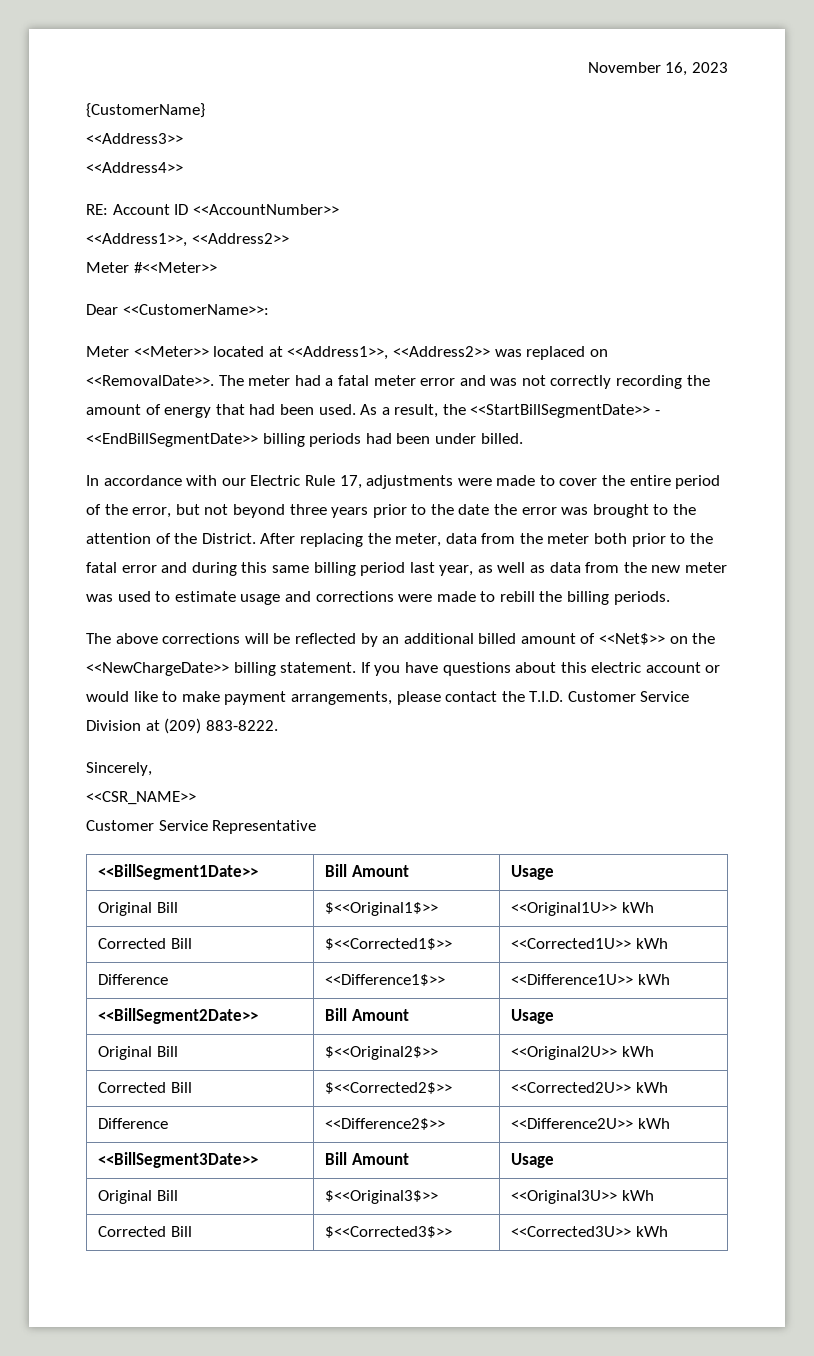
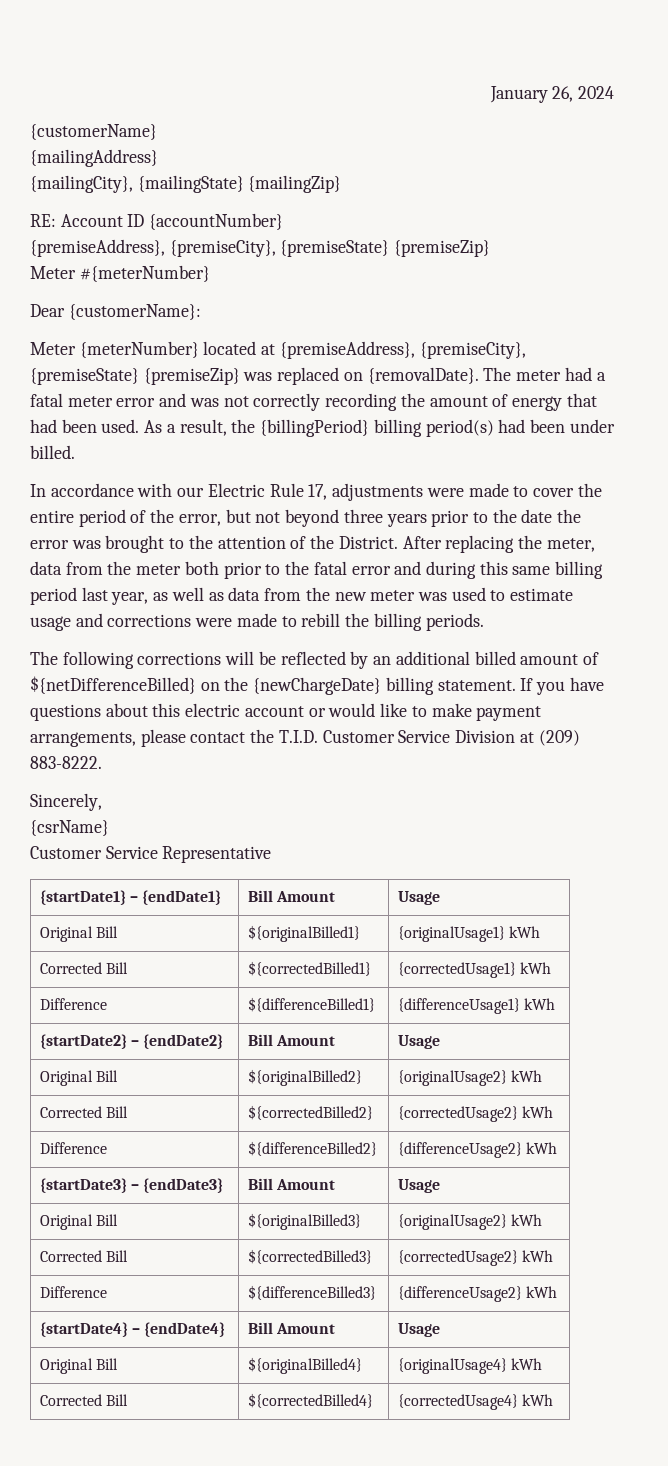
[587,62,728,76] [86,103,205,118] [86,133,183,144] [86,162,183,173] [86,204,339,215] [86,233,289,247] [86,262,217,273] November 16, 2023 // {CustomerName} // <<Address3>> // <<Address4>> // RE: Account ID <<AccountNumber>> // <<Address1>>, <<Address2>> // Meter #<<Meter>> -> [489,86,614,103] [30,124,157,140] [30,149,158,167] [30,175,342,193] [30,213,284,230] [30,239,491,257] [30,265,210,282] January 26, 2024 // {customerName} // {mailingAddress} // {mailingCity}, {mailingState} {mailingZip} // RE: Account ID {accountNumber} // {premiseAddress}, {premiseCity}, {premiseState} {premiseZip} // Meter #{meterNumber}
[122,304,269,315] [86,346,209,357] <<CustomerName>>: // Meter <<Meter>> -> [68,304,201,320] [30,341,199,358] {customerName}: // Meter {meterNumber}
[287,346,490,360] <<Address1>>, <<Address2>> -> [279,341,526,359] [30,368,240,385] {premiseAddress}, {premiseCity}, {premiseState} {premiseZip}
[86,375,214,386] <<RemovalDate>>. -> [367,367,479,384] {removalDate}.
[470,404,661,418] [86,433,362,447] <<StartBillSegmentDate>> - <<EndBillSegmentDate>> billing periods -> [260,419,494,437] {billingPeriod} billing period(s)
[115,633,158,644] above -> [62,651,134,669] following
[599,633,666,645] <<Net$>> -> [30,676,196,694] ${netDifferenceBilled}
[86,662,229,676] <<NewChargeDate>> -> [253,677,382,695] {newChargeDate}
[86,791,196,805] <<CSR_NAME>> -> [30,820,109,836] {csrName}
[98,864,259,880] [325,864,409,877] [511,865,555,880] [98,902,178,916] [325,902,439,916] [511,902,654,916] [98,938,192,949] [325,938,453,950] [511,938,668,949] [98,974,169,985] [325,974,446,986] [511,974,670,985] [98,1008,259,1024] [325,1008,409,1021] [511,1009,555,1024] [98,1046,178,1060] [325,1046,439,1060] [511,1046,654,1060] [98,1082,192,1093] [325,1082,453,1094] [511,1082,668,1093] [98,1118,169,1129] [325,1118,446,1130] [511,1118,670,1129] [98,1152,259,1168] [325,1152,409,1165] [511,1153,555,1168] [98,1190,178,1204] [325,1190,439,1204] [511,1190,654,1204] [98,1226,192,1237] [325,1226,453,1238] [511,1226,668,1237] <<BillSegment1Date>> | Bill Amount | Usage // Original Bill | $<<Original1$>> | <<Original1U>> kWh // Corrected Bill | $<<Corrected1$>> | <<Corrected1U>> kWh // Difference | <<Difference1$>> | <<Difference1U>> kWh // <<BillSegment2Date>> | Bill Amount | Usage // Original Bill | $<<Original2$>> | <<Original2U>> kWh // Corrected Bill | $<<Corrected2$>> | <<Corrected2U>> kWh // Difference | <<Difference2$>> | <<Difference2U>> kWh // <<BillSegment3Date>> | Bill Amount | Usage // Original Bill | $<<Original3$>> | <<Original3U>> kWh // Corrected Bill | $<<Corrected3$>> | <<Corrected3U>> kWh -> [39,890,222,905] [247,890,336,902] [397,891,440,905] [39,926,119,942] [247,925,360,942] [397,926,541,942] [39,962,129,974] [247,961,371,976] [397,962,552,978] [39,998,107,1010] [247,997,375,1012] [397,998,556,1014] [39,1034,224,1049] [247,1034,336,1046] [397,1035,440,1049] [39,1070,119,1086] [247,1069,362,1086] [397,1070,543,1086] [39,1106,129,1118] [247,1105,373,1120] [397,1106,554,1122] [39,1142,107,1154] [247,1141,377,1156] [397,1142,558,1158] [39,1178,224,1193] [247,1178,336,1190] [397,1179,440,1193] [39,1214,119,1230] [247,1213,361,1230] [397,1214,543,1230] [39,1250,129,1262] [247,1249,372,1264] [397,1250,554,1266] [39,1286,107,1298] [247,1285,376,1300] [397,1286,558,1302] [39,1322,226,1337] [247,1322,336,1334] [397,1323,440,1337] [39,1358,119,1374] [247,1357,362,1374] [397,1358,543,1374] [39,1394,129,1406] [247,1393,373,1408] [397,1394,554,1410] {startDate1} – {endDate1} | Bill Amount | Usage // Original Bill | ${originalBilled1} | {originalUsage1} kWh // Corrected Bill | ${correctedBilled1} | {correctedUsage1} kWh // Difference | ${differenceBilled1} | {differenceUsage1} kWh // {startDate2} – {endDate2} | Bill Amount | Usage // Original Bill | ${originalBilled2} | {originalUsage2} kWh // Corrected Bill | ${correctedBilled2} | {correctedUsage2} kWh // Difference | ${differenceBilled2} | {differenceUsage2} kWh // {startDate3} – {endDate3} | Bill Amount | Usage // Original Bill | ${originalBilled3} | {originalUsage2} kWh // Corrected Bill | ${correctedBilled3} | {correctedUsage2} kWh // Difference | ${differenceBilled3} | {differenceUsage2} kWh // {startDate4} – {endDate4} | Bill Amount | Usage // Original Bill | ${originalBilled4} | {originalUsage4} kWh // Corrected Bill | ${correctedBilled4} | {correctedUsage4} kWh

